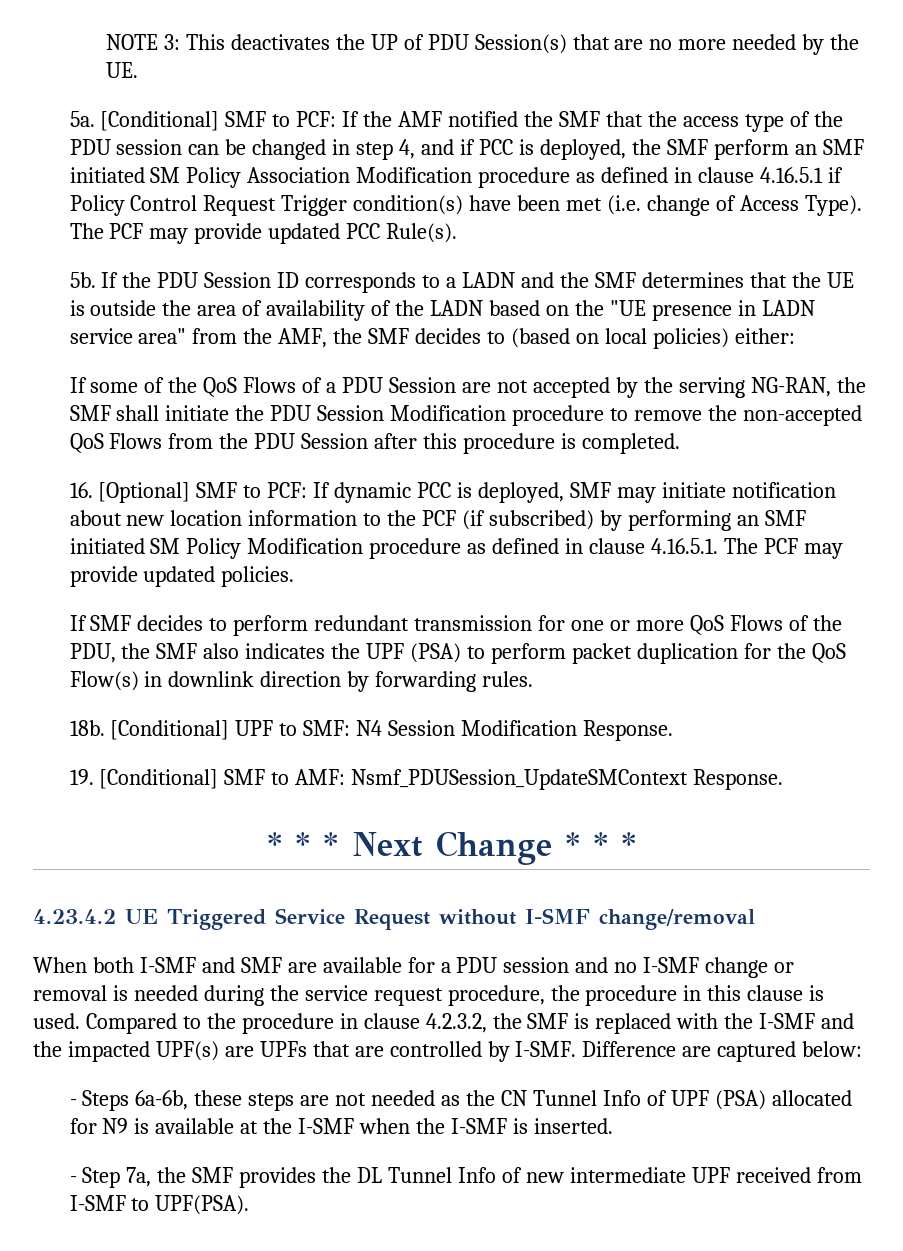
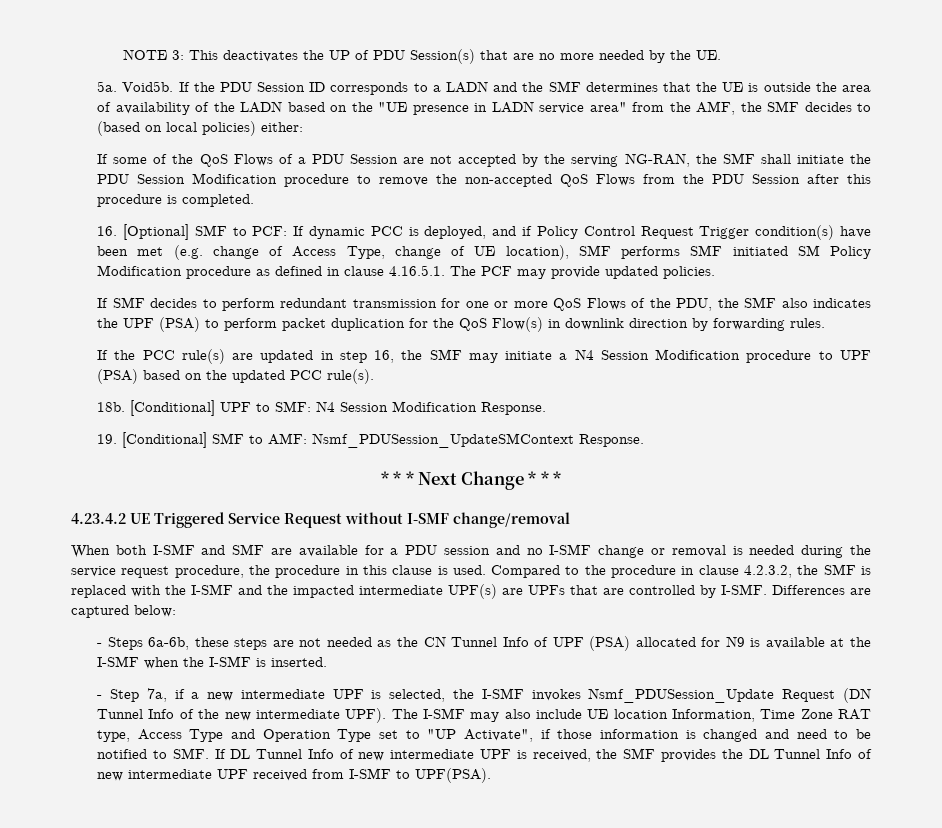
[100,111,843,132] [69,139,864,160] [69,167,843,188] [69,195,862,216] [69,223,458,244] [69,272,96,288] [Conditional] SMF to PCF: If the AMF notified the SMF that the access type of the PDU session can be changed in step 4, and if PCC is deployed, the SMF perform an SMF initiated SM Policy Association Modification procedure as defined in clause 4.16.5.1 if Policy Control Request Trigger condition(s) have been met (i.e. change of Access Type). The PCF may provide updated PCC Rule(s). // 5b. -> [122,81,174,92] Void5b.
[569,482,836,503] [69,510,759,531] SMF may initiate notification about new location information to the PCF (if subscribed) by performing an -> [492,225,872,240] [97,245,681,260] and if Policy Control Request Trigger condition(s) have been met (e.g. change of Access Type, change of UE location), SMF performs
(534, 679) none -> [97,349,871,364] [97,369,375,384] // If the PCC rule(s) are updated in step 16, the SMF may initiate a N4 Session Modification procedure to UPF (PSA) based on the updated PCC rule(s).
(150, 1051) none -> [359,585,443,595] intermediate
[582,1041,677,1057] Difference -> [772,585,845,595] Differences
(152, 1177) none -> [174,688,871,703] [97,708,871,723] [97,729,872,742] [97,748,591,762] if a new intermediate UPF is selected, the I-SMF invokes Nsmf_PDUSession_Update Request (DN Tunnel Info of the new intermediate UPF). The I-SMF may also include UE location Information, Time Zone RAT type, Access Type and Operation Type set to "UP Activate", if those information is changed and need to be notified to SMF. If DL Tunnel Info of new intermediate UPF is received,

